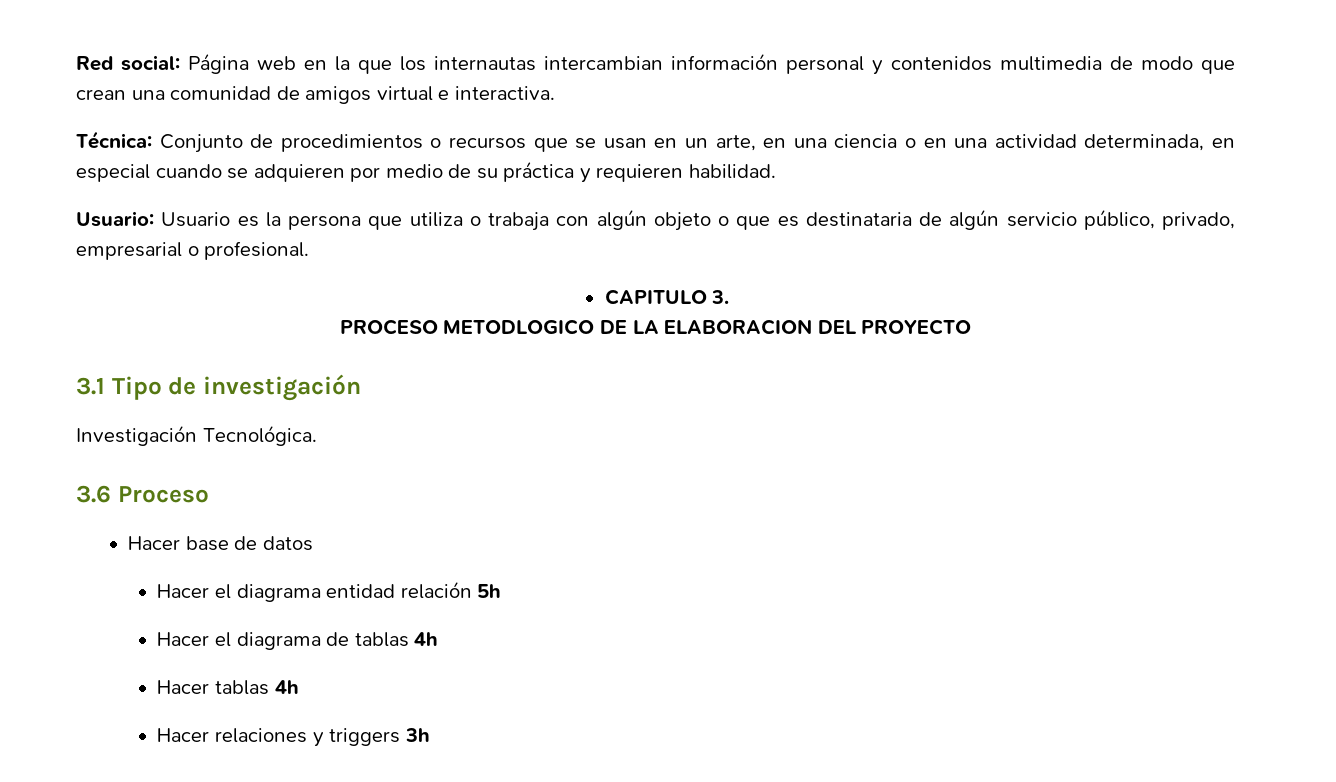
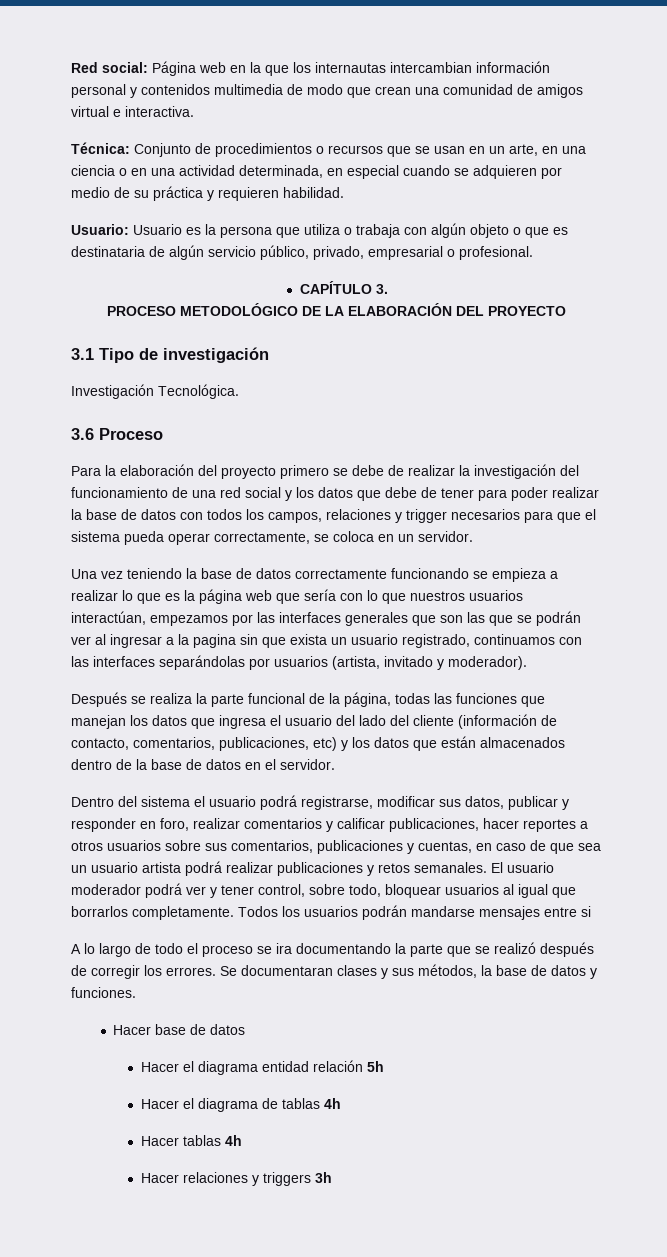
[604,289,707,305] CAPITULO -> [299,281,372,294] CAPÍTULO
[443,319,595,335] METODLOGICO -> [179,303,298,316] METODOLÓGICO
[664,319,813,335] ELABORACION -> [347,303,452,316] ELABORACIÓN
(209, 494) none -> [71,464,579,479] [71,487,599,501] [71,509,596,523] [71,531,473,545] [71,568,558,582] [71,589,523,604] [71,611,581,626] [71,634,582,648] [71,655,527,670] [71,692,545,707] [71,714,557,729] [71,736,565,751] [71,759,335,770] [71,795,569,810] [71,818,588,832] [71,840,601,854] [71,861,554,876] [71,883,576,898] [71,905,591,920] [71,942,594,957] [71,964,597,979] [71,987,136,998] // Para la elaboración del proyecto primero se debe de realizar la investigación del funcionamiento de una red social y los datos que debe de tener para poder realizar la base de datos con todos los campos, relaciones y trigger necesarios para que el sistema pueda operar correctamente, se coloca en un servidor. // Una vez teniendo la base de datos correctamente funcionando se empieza a realizar lo que es la página web que sería con lo que nuestros usuarios interactúan, empezamos por las interfaces generales que son las que se podrán ver al ingresar a la pagina sin que exista un usuario registrado, continuamos con las interfaces separándolas por usuarios (artista, invitado y moderador). // Después se realiza la parte funcional de la página, todas las funciones que manejan los datos que ingresa el usuario del lado del cliente (información de contacto, comentarios, publicaciones, etc) y los datos que están almacenados dentro de la base de datos en el servidor. // Dentro del sistema el usuario podrá registrarse, modificar sus datos, publicar y responder en foro, realizar comentarios y calificar publicaciones, hacer reportes a otros usuarios sobre sus comentarios, publicaciones y cuentas, en caso de que sea un usuario artista podrá realizar publicaciones y retos semanales. El usuario moderador podrá ver y tener control, sobre todo, bloquear usuarios al igual que borrarlos completamente. Todos los usuarios podrán mandarse mensajes entre si // A lo largo de todo el proceso se ira documentando la parte que se realizó después de corregir los errores. Se documentaran clases y sus métodos, la base de datos y funciones.

